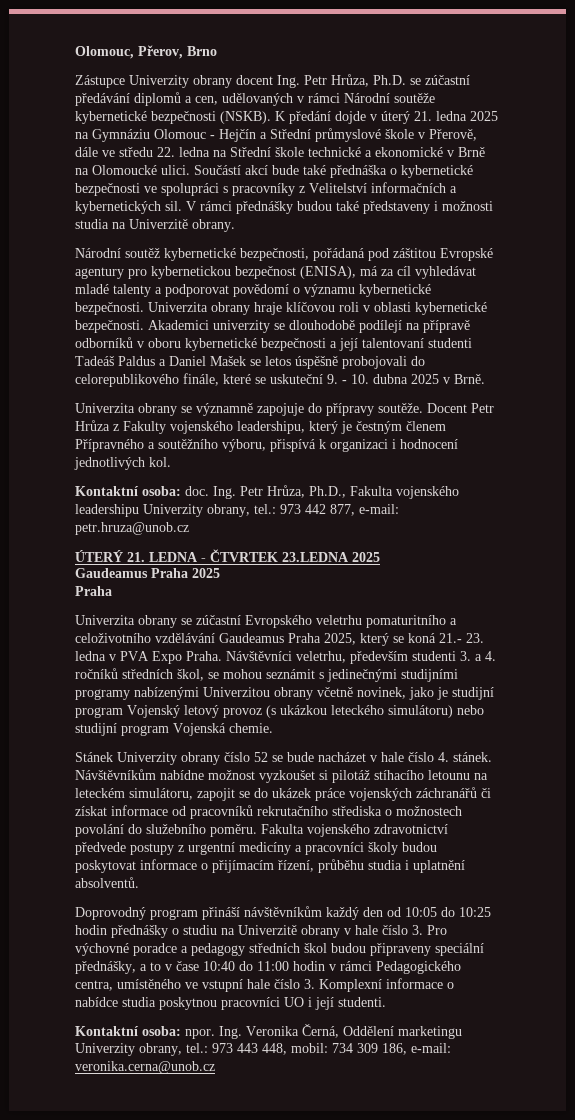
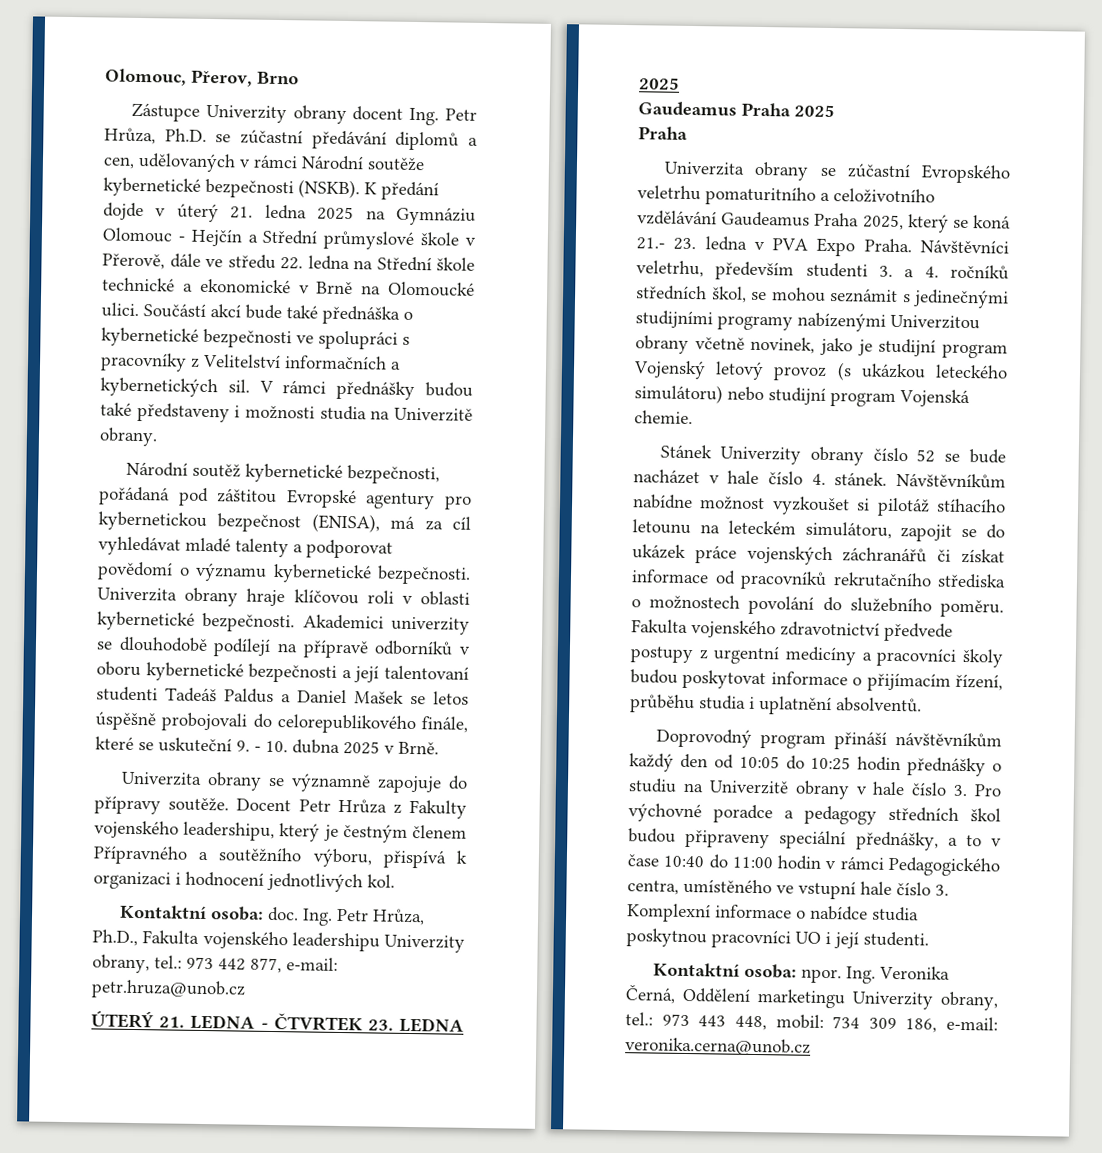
[282,552,349,562] 23.LEDNA -> [367,1017,464,1033] 23. LEDNA

